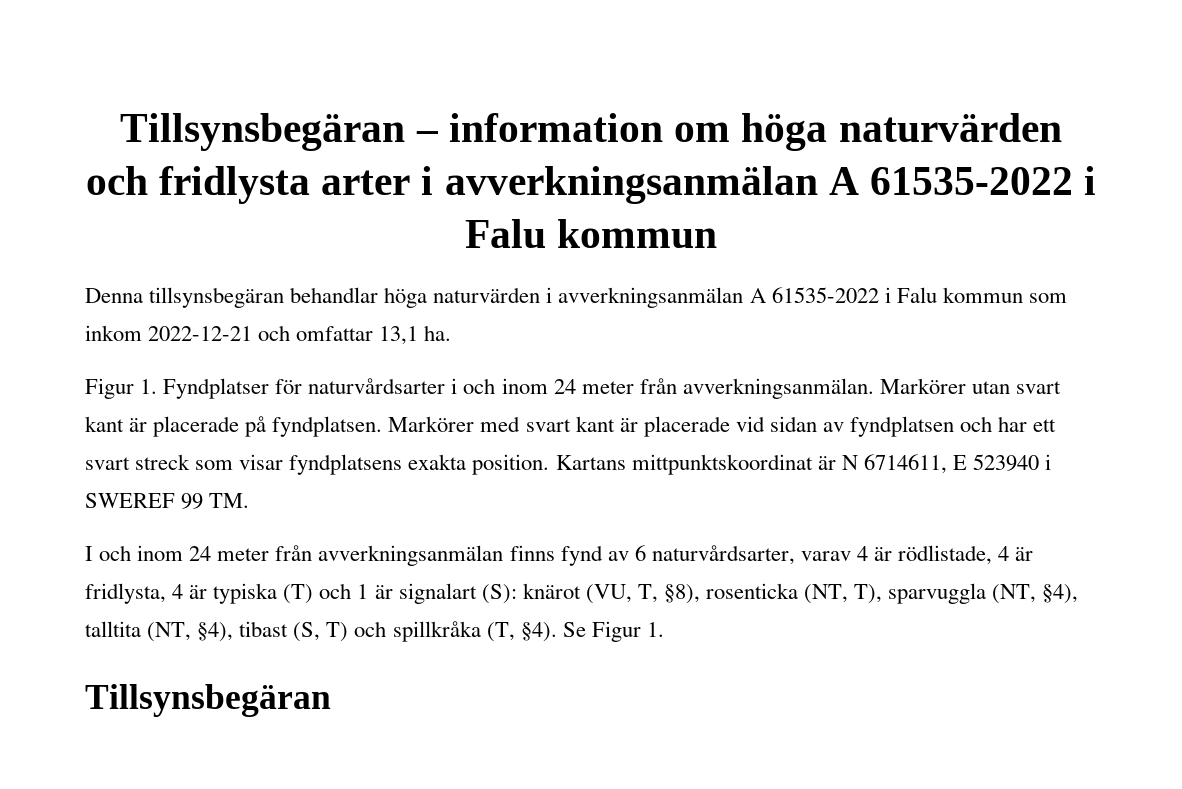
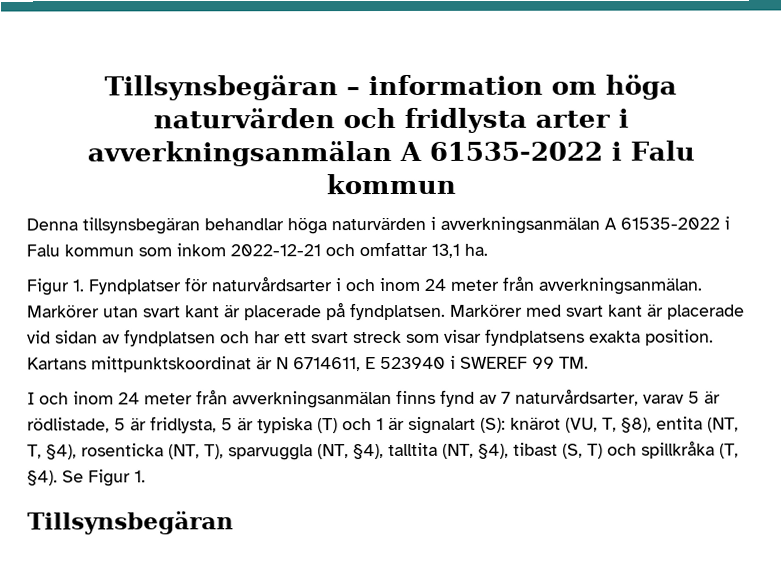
[634,545,646,561] 6 -> [501,391,511,404] 7
[856,546,868,561] 4 -> [688,391,700,404] 5
[998,546,1010,561] 4 -> [114,418,126,431] 5
[172,584,184,599] 4 -> [221,418,233,431] 5
(700, 594) none -> [656,416,739,433] [27,444,77,460] entita (NT, T, §4),

